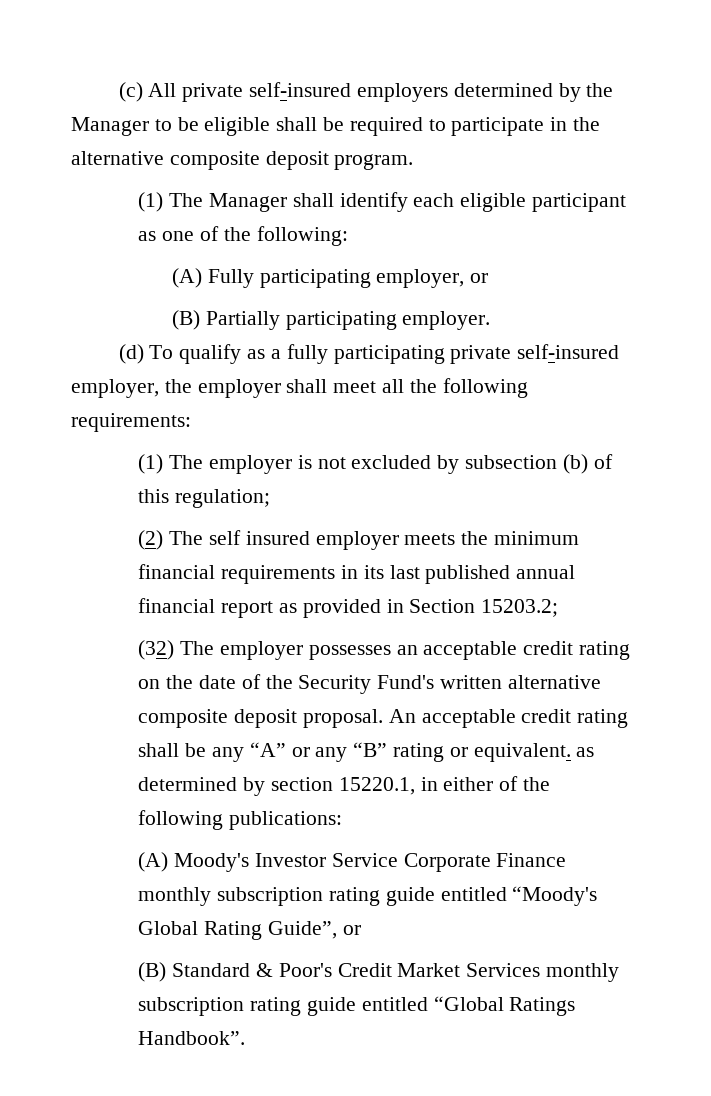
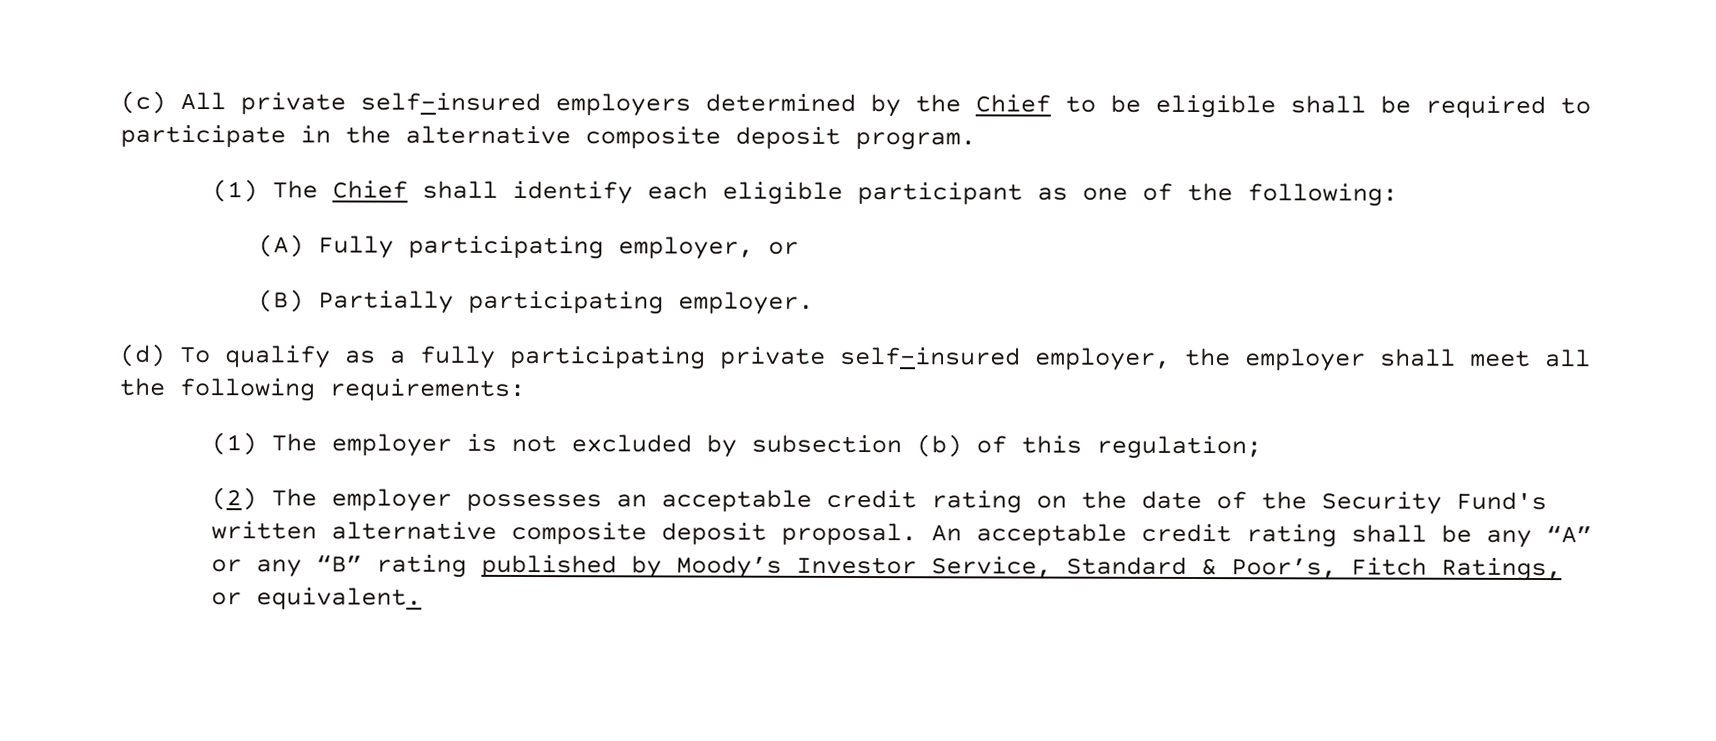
[71,117,149,136] Manager -> [975,94,1051,113] Chief
[208,193,287,212] Manager -> [332,180,409,199] Chief
[208,530,579,550] [138,564,576,584] [138,598,559,618] [138,640,215,660] self insured employer meets the minimum financial requirements in its last published annual financial report as provided in Section 15203.2; // (32) The -> (318, 497) none
[449,743,595,762] [138,776,550,796] [138,810,343,830] [138,852,567,872] [138,886,598,906] [138,921,361,940] [138,962,619,982] [138,996,576,1016] [138,1031,246,1045] or equivalent. as determined by section 15220.1, in either of the following publications: // (A) Moody's Investor Service Corporate Finance monthly subscription rating guide entitled “Moody's Global Rating Guide”, or // (B) Standard & Poor's Credit Market Services monthly subscription rating guide entitled “Global Ratings Handbook”. -> [481,554,1563,582] [211,587,423,610] published by Moody’s Investor Service, Standard & Poor’s, Fitch Ratings, or equivalent.

